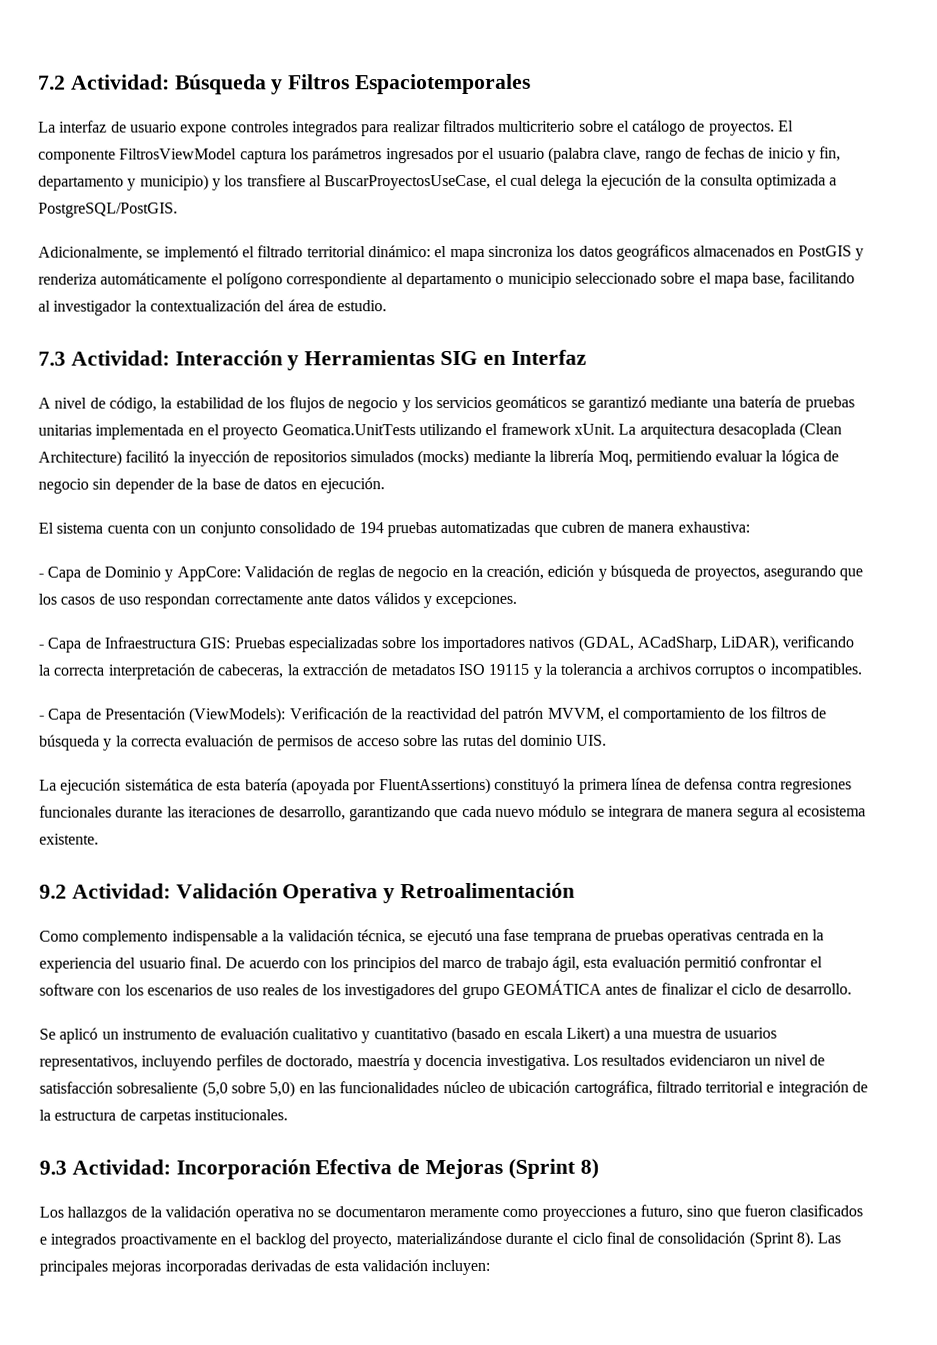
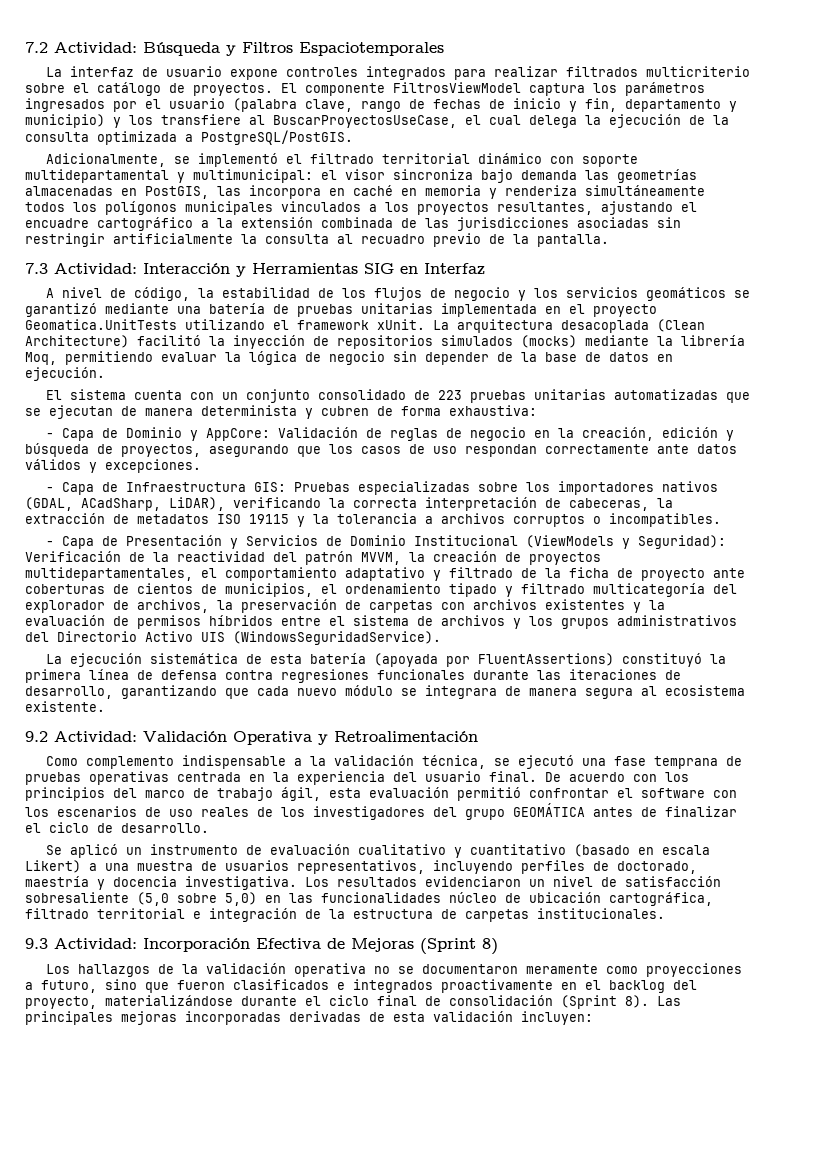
[367,244,865,262] [38,271,856,289] [38,299,388,316] dinámico: el mapa sincroniza los datos geográficos almacenados en PostGIS y renderiza automáticamente el polígono correspondiente al departamento o municipio seleccionado sobre el mapa base, facilitando al investigador la contextualización del área de estudio. -> [477,153,638,167] [25,169,697,183] [25,185,705,199] [25,201,697,215] [25,217,681,231] [25,233,609,247] dinámico con soporte multidepartamental y multimunicipal: el visor sincroniza bajo demanda las geometrías almacenadas en PostGIS, las incorpora en caché en memoria y renderiza simultáneamente todos los polígonos municipales vinculados a los proyectos resultantes, ajustando el encuadre cartográfico a la extensión combinada de las jurisdicciones asociadas sin restringir artificialmente la consulta al recuadro previo de la pantalla.
[358,521,558,538] 194 pruebas automatizadas que -> [437,389,750,403] [25,405,313,419] 223 pruebas unitarias automatizadas que se ejecutan de manera determinista y
[627,524,675,533] manera -> [401,406,441,416] forma
[189,707,287,724] (ViewModels): -> [229,535,726,549] y Servicios de Dominio Institucional (ViewModels y Seguridad):
[607,706,828,723] [39,734,182,751] el comportamiento de los filtros de búsqueda y la correcta -> [409,551,601,565] [25,567,745,581] [25,583,737,597] [25,599,665,613] la creación de proyectos multidepartamentales, el comportamiento adaptativo y filtrado de la ficha de proyecto ante coberturas de cientos de municipios, el ordenamiento tipado y filtrado multicategoría del explorador de archivos, la preservación de carpetas con archivos existentes y la
[337,734,608,747] de acceso sobre las rutas del dominio UIS. -> [209,615,737,629] [25,631,441,645] híbridos entre el sistema de archivos y los grupos administrativos del Directorio Activo UIS (WindowsSeguridadService).

